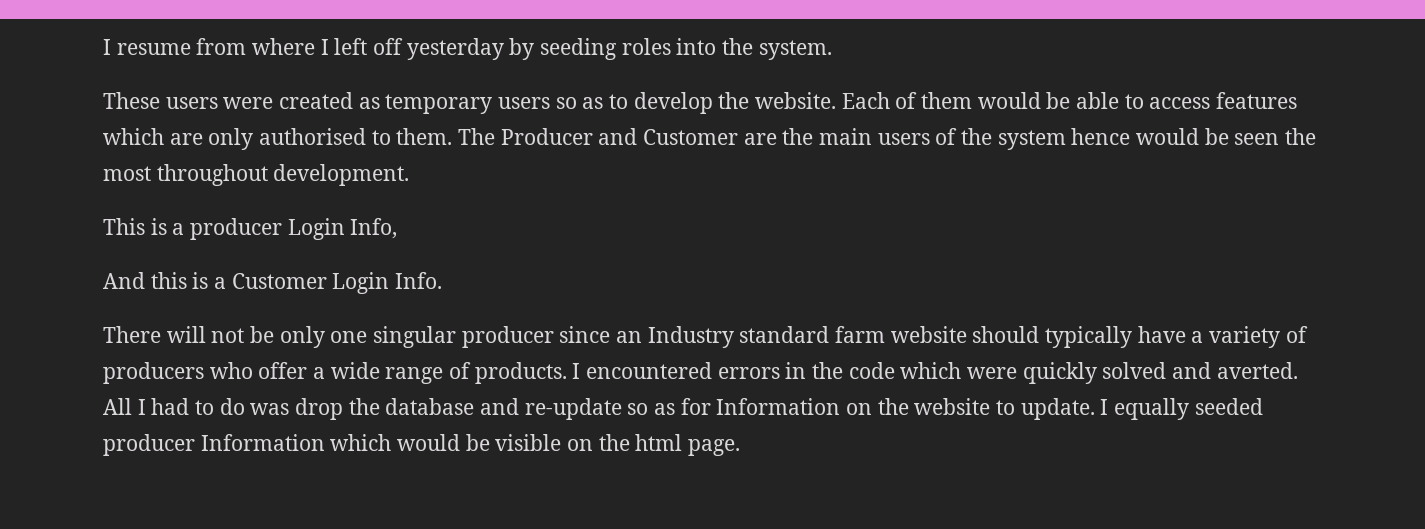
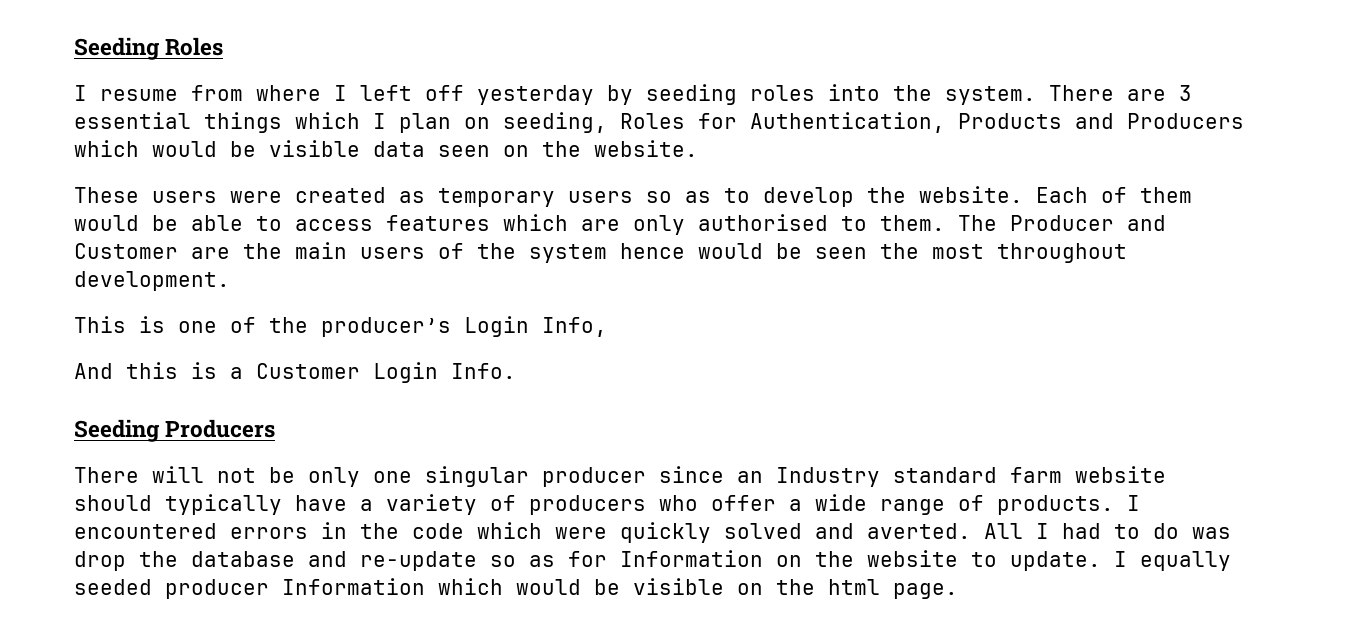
(103, 47) none -> [74,37,224,60] Seeding Roles //
(832, 50) none -> [1049,85,1192,101] [74,112,1244,133] [74,140,698,157] There are 3 essential things which I plan on seeding, Roles for Authentication, Products and Producers which would be visible data seen on the website.
[172,218,283,240] a producer -> [178,317,451,337] one of the producer’s
(443, 280) none -> [74,419,276,442] // Seeding Producers

